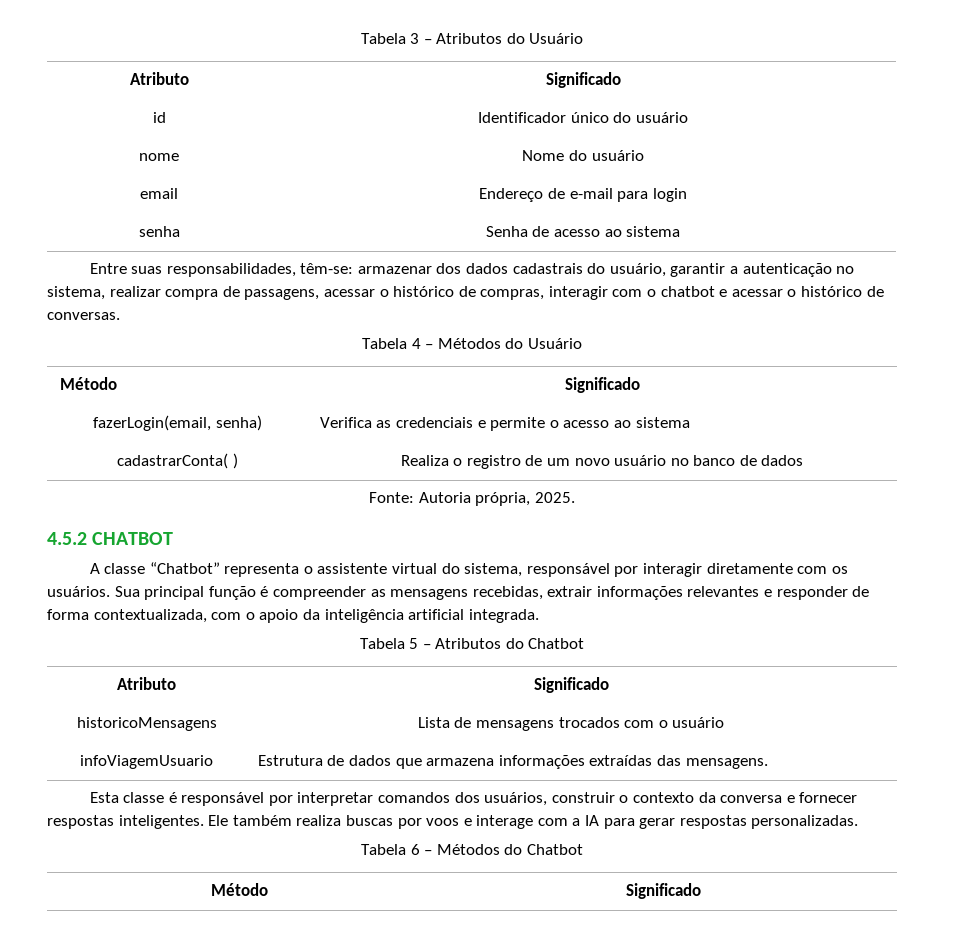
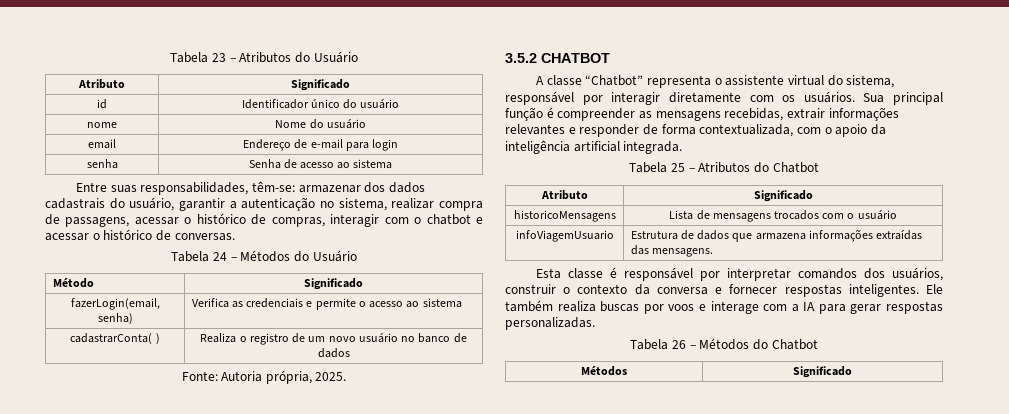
[360,33,420,44] Tabela 3 -> [170,52,227,63] Tabela 23
[411,338,421,349] 4 -> [213,252,228,261] 24
[47,532,87,545] 4.5.2 -> [505,53,537,63] 3.5.2
[409,638,419,649] 5 -> [671,163,686,172] 25
[410,844,420,855] 6 -> [672,340,687,349] 26
[210,883,268,896] Método -> [581,366,627,376] Métodos

